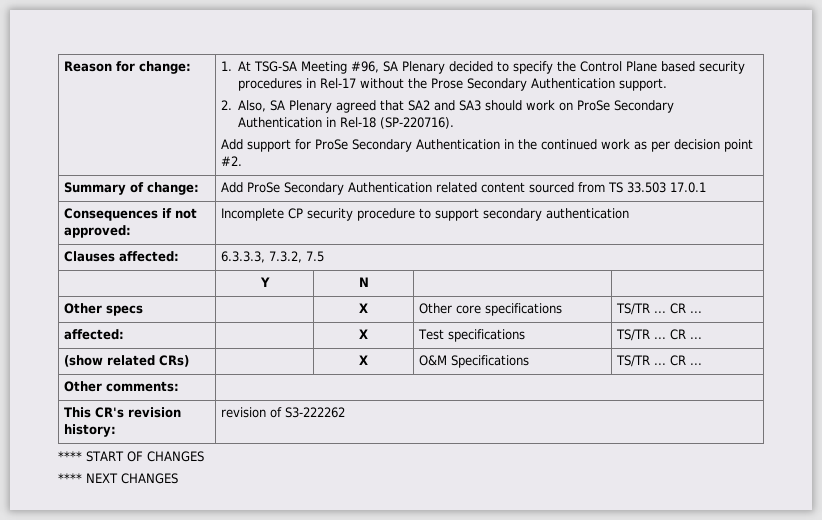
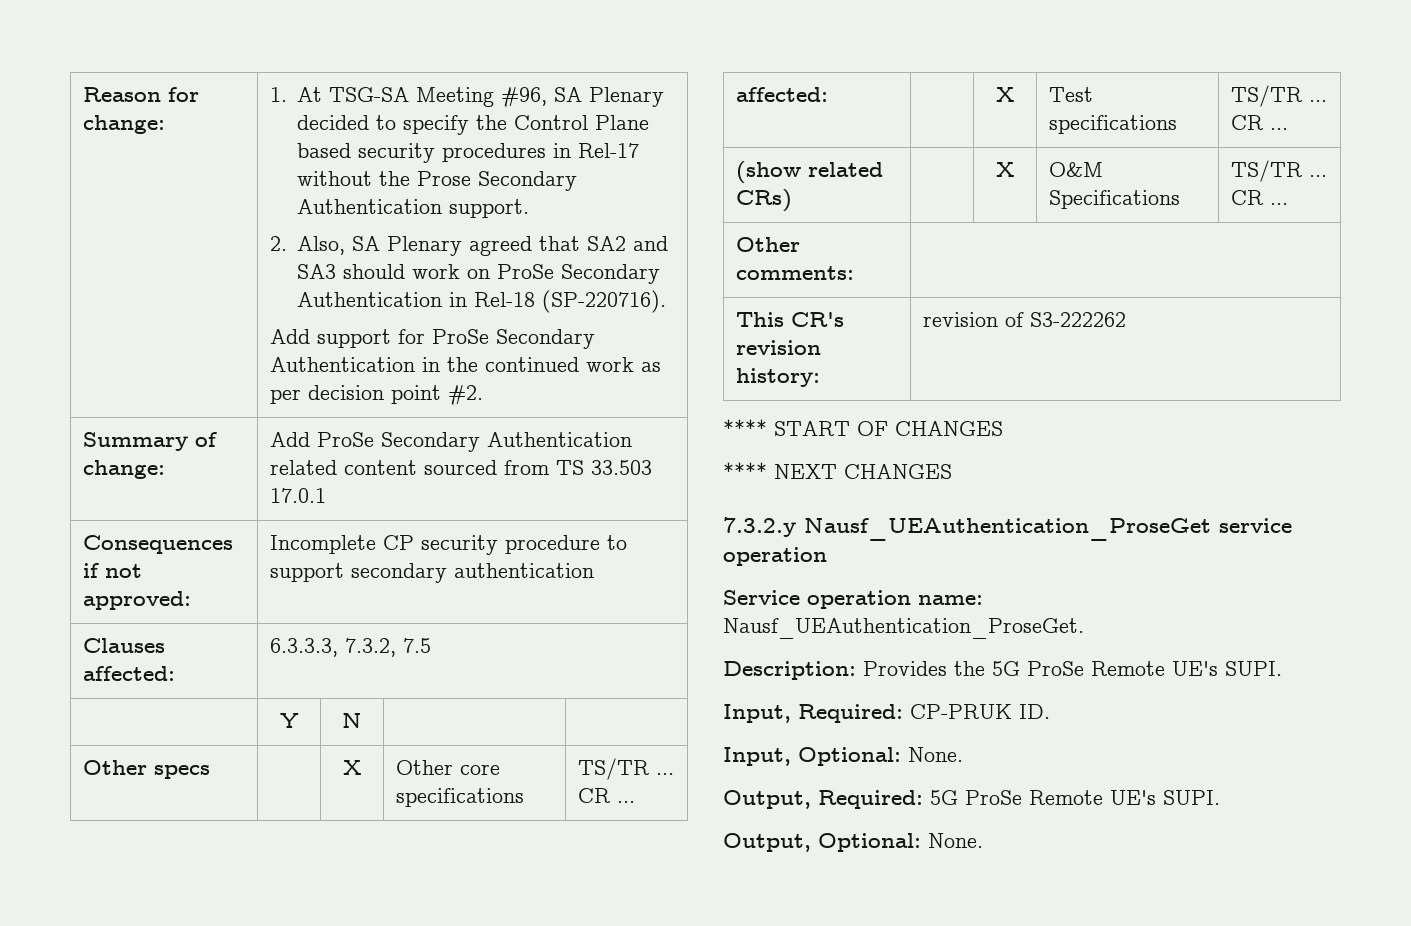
(178, 478) none -> [723,517,1292,541] [723,547,827,566] [723,590,983,609] [723,618,1084,639] [723,661,1282,680] [723,704,1050,723] [723,747,963,766] [723,790,1220,809] [723,833,983,852] // 7.3.2.y Nausf_UEAuthentication_ProseGet service operation // Service operation name: Nausf_UEAuthentication_ProseGet. // Description: Provides the 5G ProSe Remote UE's SUPI. // Input, Required: CP-PRUK ID. // Input, Optional: None. // Output, Required: 5G ProSe Remote UE's SUPI. // Output, Optional: None.

